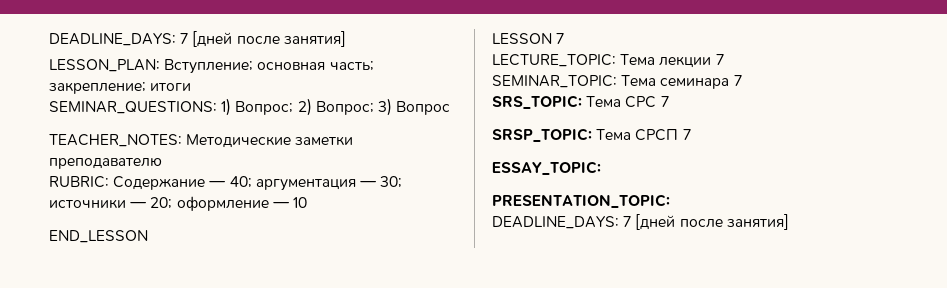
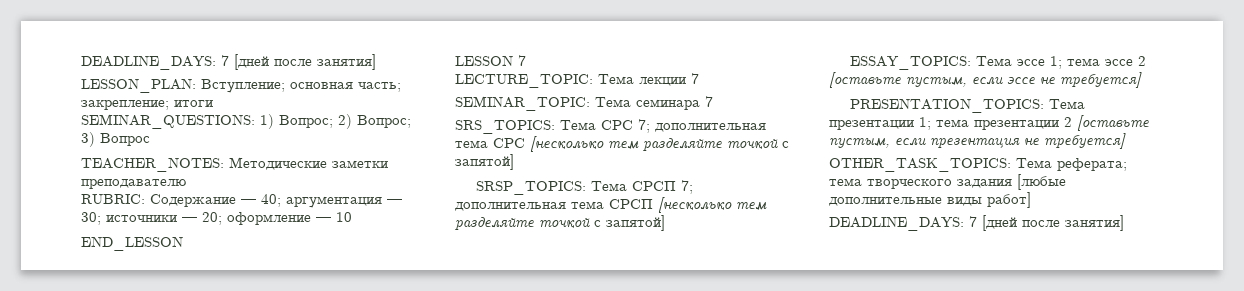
[492,95,582,109] SRS_TOPIC: -> [455,120,555,134] SRS_TOPICS:
[660,96,669,107] [492,128,691,142] [492,161,601,175] [492,194,670,208] 7 // SRSP_TOPIC: Тема СРСП 7 // ESSAY_TOPIC: // PRESENTATION_TOPIC: -> [638,119,766,133] [455,136,789,152] [455,154,514,170] [476,180,694,195] [455,197,767,213] [455,215,665,231] [850,56,1147,70] [829,72,1142,88] [850,98,1086,113] [829,115,1149,131] [829,133,1126,149] [829,158,1127,172] [829,174,1066,190] [829,192,1031,208] 7; дополнительная тема СРС [несколько тем разделяйте точкой с запятой] // SRSP_TOPICS: Тема СРСП 7; дополнительная тема СРСП [несколько тем разделяйте точкой с запятой] // ESSAY_TOPICS: Тема эссе 1; тема эссе 2 [оставьте пустым, если эссе не требуется] // PRESENTATION_TOPICS: Тема презентации 1; тема презентации 2 [оставьте пустым, если презентация не требуется] // OTHER_TASK_TOPICS: Тема реферата; тема творческого задания [любые дополнительные виды работ]

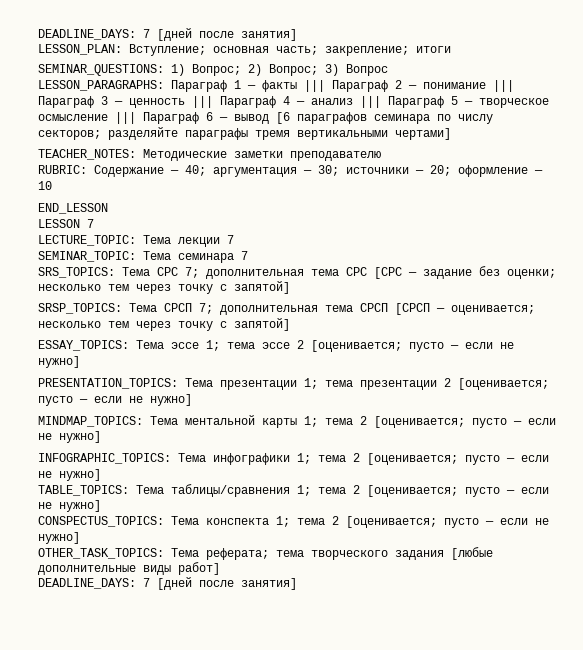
(150, 139) none -> [38,80,514,92] [38,96,549,108] [38,112,493,124] [38,127,451,140] // LESSON_PARAGRAPHS: Параграф 1 — факты ||| Параграф 2 — понимание ||| Параграф 3 — ценность ||| Параграф 4 — анализ ||| Параграф 5 — творческое осмысление ||| Параграф 6 — вывод [6 параграфов семинара по числу секторов; разделяйте параграфы тремя вертикальными чертами]
[530,136,778,152] [несколько тем разделяйте точкой -> [374,266,556,279] [38,284,213,294] [СРС — задание без оценки; несколько тем через точку
[658,197,767,213] [455,217,590,231] [несколько тем разделяйте точкой -> [395,303,535,315] [38,321,213,331] [СРСП — оценивается; несколько тем через точку
[829,72,1142,88] [оставьте пустым, если эссе не требуется] -> [311,340,514,352] [38,356,80,368] [оценивается; пусто — если не нужно]
[1077,115,1149,131] [829,133,1126,149] [оставьте пустым, если презентация не требуется] -> [458,378,549,390] [38,394,192,406] [38,415,556,428] [38,431,101,443] [38,453,549,465] [38,469,101,481] [38,484,549,497] [38,500,101,512] [38,516,549,528] [38,532,80,544] [оценивается; пусто — если не нужно] // MINDMAP_TOPICS: Тема ментальной карты 1; тема 2 [оценивается; пусто — если не нужно] // INFOGRAPHIC_TOPICS: Тема инфографики 1; тема 2 [оценивается; пусто — если не нужно] // TABLE_TOPICS: Тема таблицы/сравнения 1; тема 2 [оценивается; пусто — если не нужно] // CONSPECTUS_TOPICS: Тема конспекта 1; тема 2 [оценивается; пусто — если не нужно]

